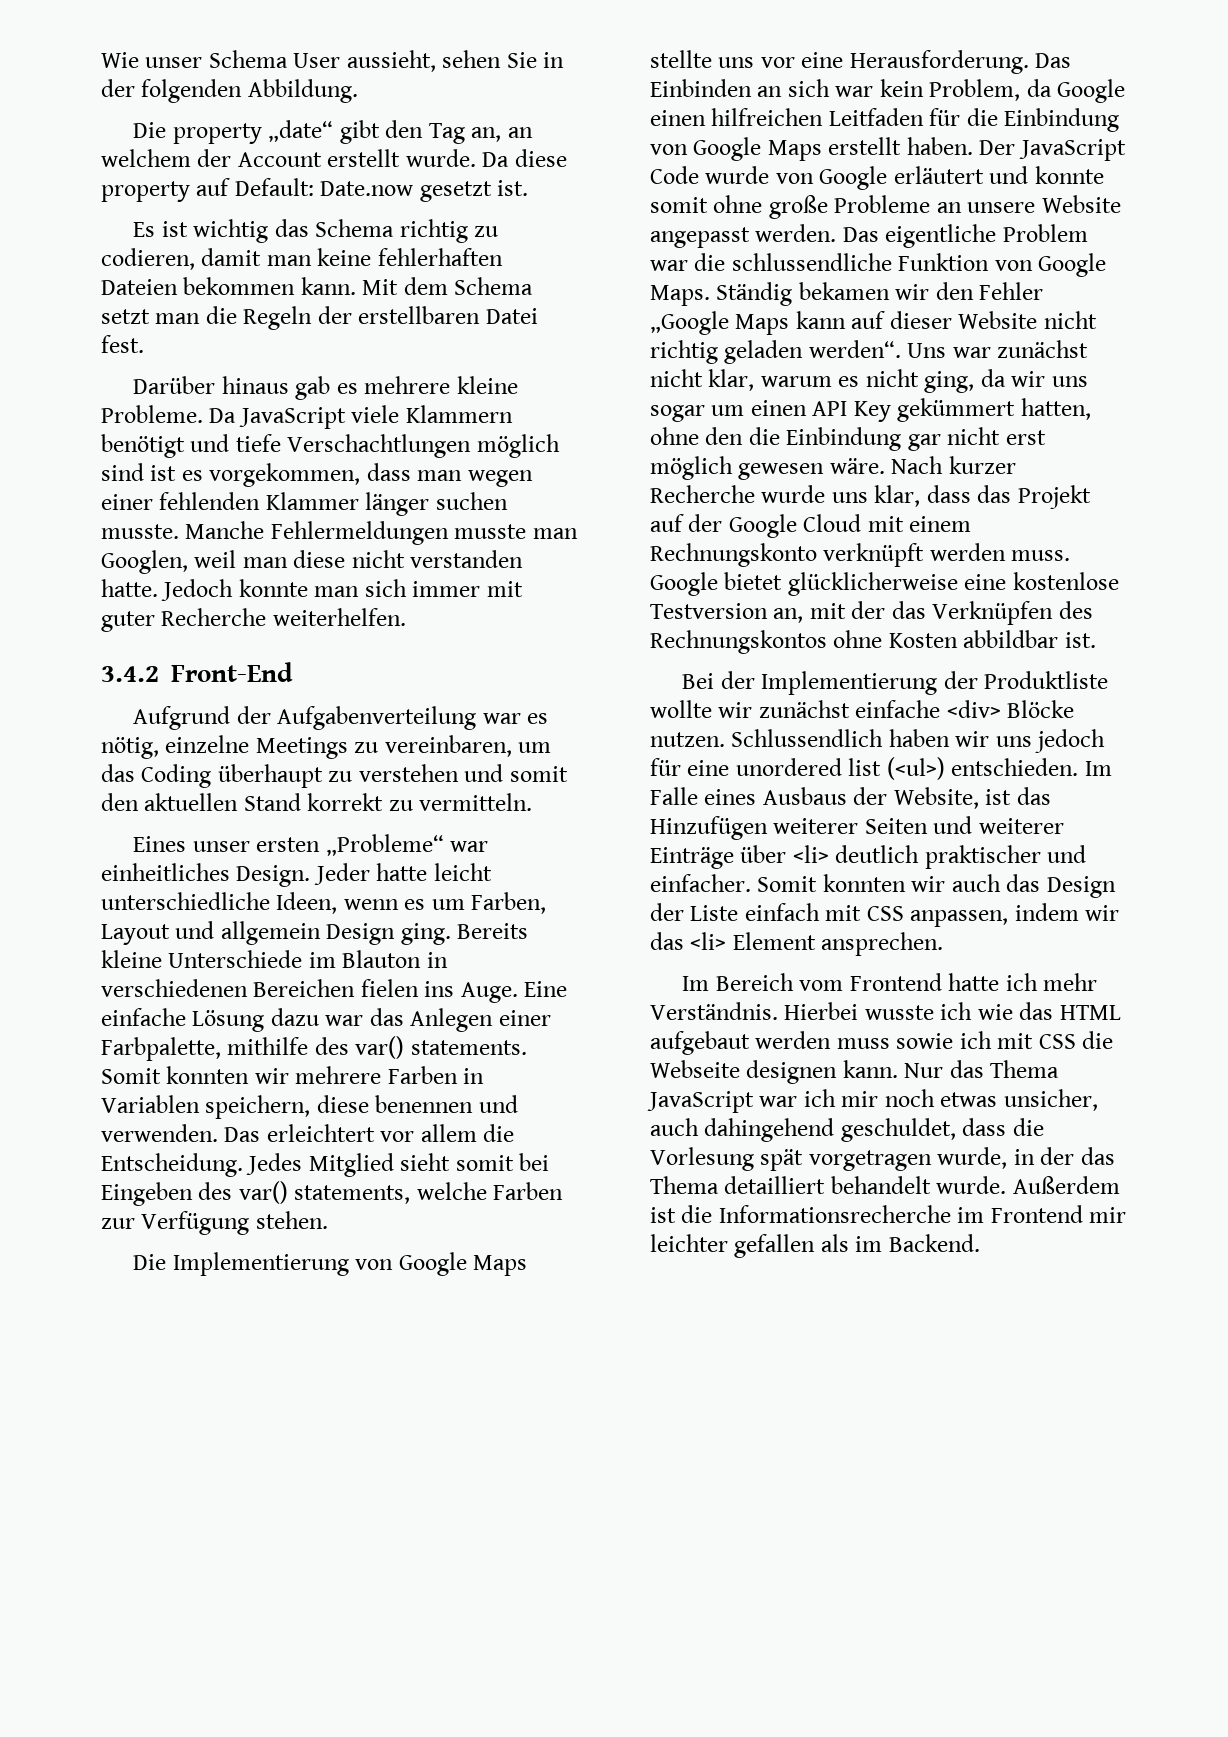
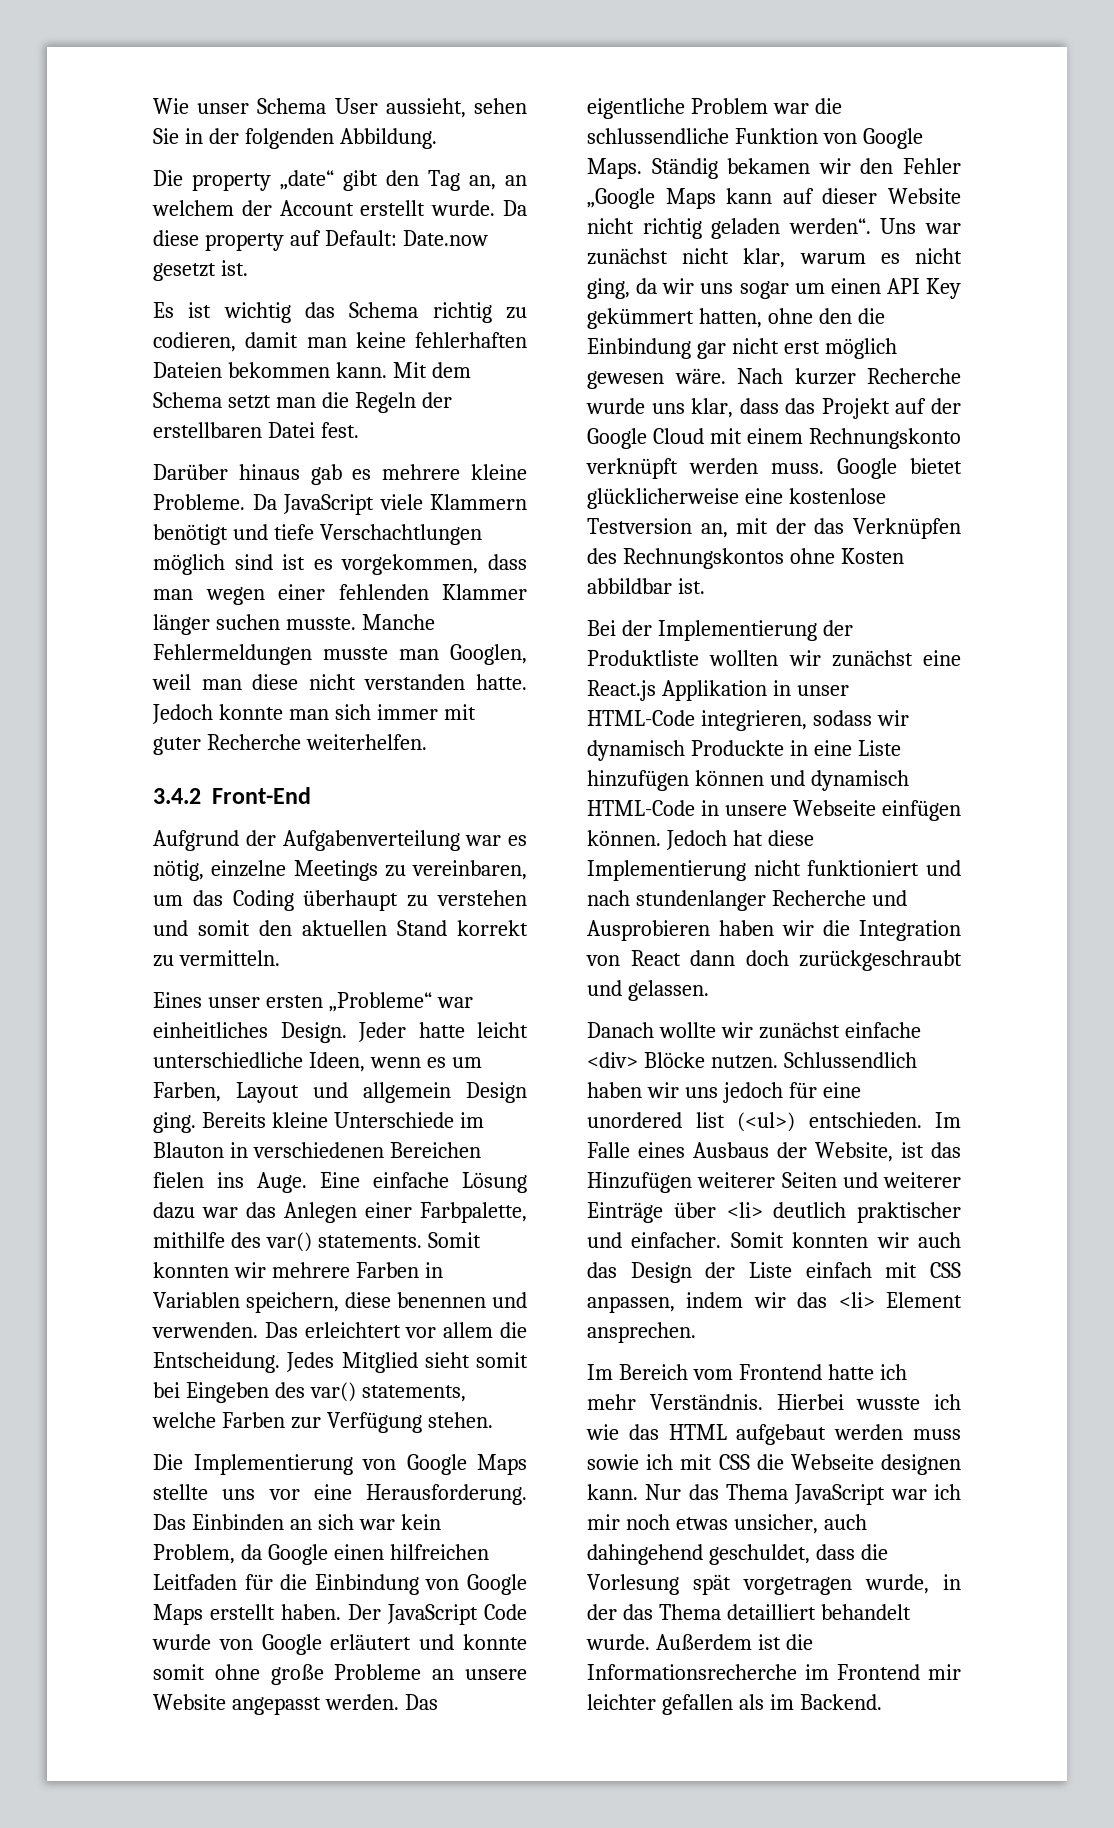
(1109, 680) none -> [709,650,961,667] [587,680,849,701] [587,710,909,731] [587,740,901,761] [587,770,909,791] [587,800,961,821] [587,830,814,850] [587,860,961,881] [587,890,907,911] [587,920,961,941] [586,950,962,971] [587,980,709,1001] [587,1022,654,1038] wollten wir zunächst eine React.js Applikation in unser HTML-Code integrieren, sodass wir dynamisch Produckte in eine Liste hinzufügen können und dynamisch HTML-Code in unsere Webseite einfügen können. Jedoch hat diese Implementierung nicht funktioniert und nach stundenlanger Recherche und Ausprobieren haben wir die Integration von React dann doch zurückgeschraubt und gelassen. // Danach

